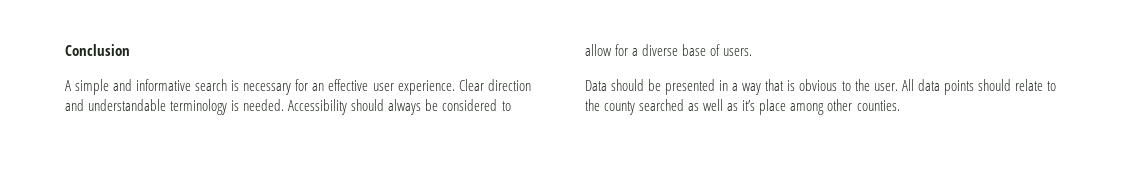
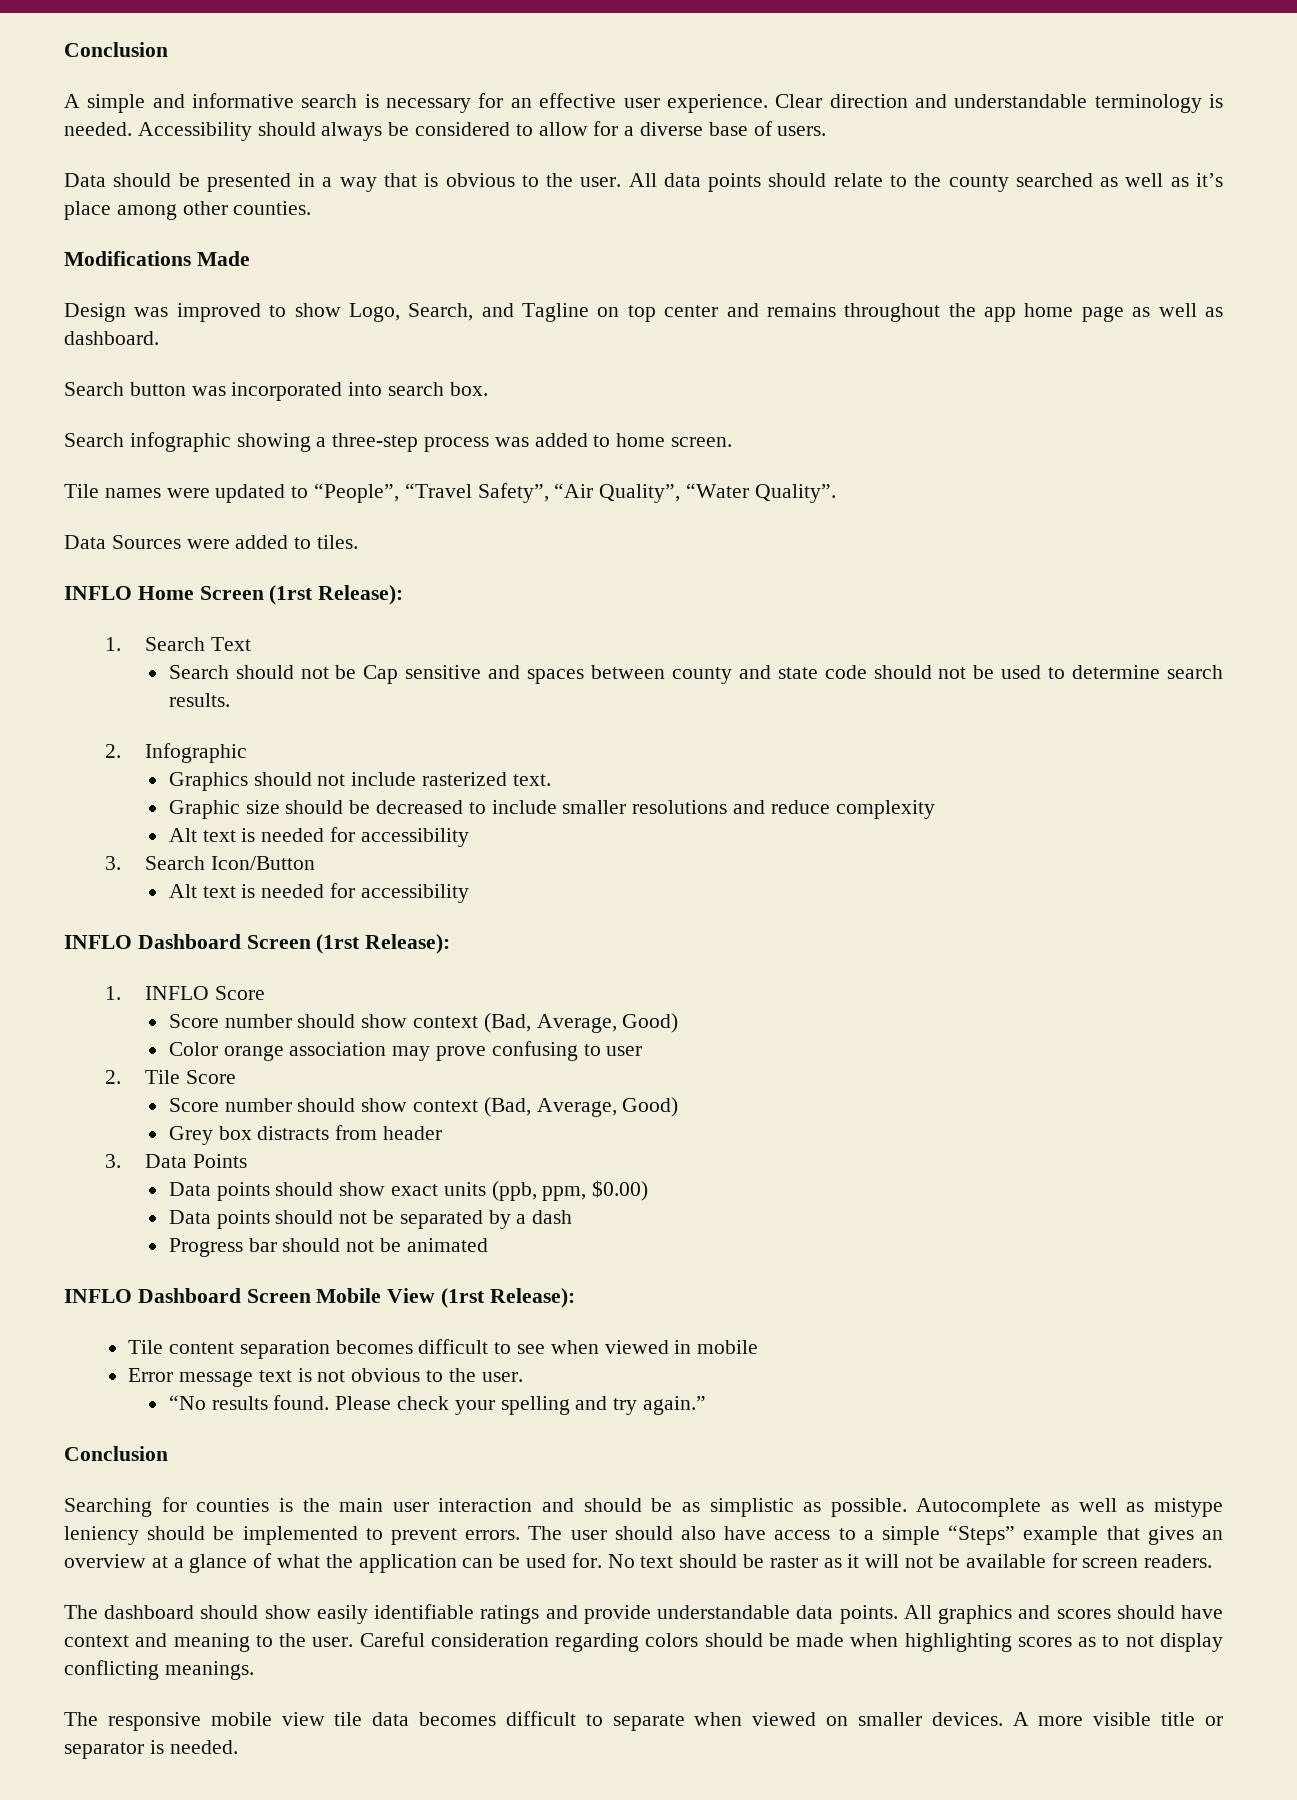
(900, 105) none -> [64,251,250,266] [64,303,1223,322] [64,331,159,345] [64,382,488,401] [64,432,733,452] [64,483,836,503] [64,535,359,549] [64,585,404,605] [104,637,251,651] [168,665,1223,684] [168,693,230,707] [104,743,248,763] [168,772,551,791] [168,800,935,819] [168,827,469,847] [104,856,315,870] [168,883,469,903] [64,934,451,954] [104,986,265,1000] [168,1013,679,1033] [168,1041,643,1061] [104,1070,236,1084] [168,1097,679,1117] [168,1125,442,1145] [104,1154,247,1168] [168,1180,649,1201] [168,1210,573,1229] [168,1238,488,1257] [64,1288,575,1308] [128,1339,759,1359] [128,1368,523,1387] [168,1395,707,1415] [64,1446,168,1461] [64,1497,1223,1517] [64,1525,1224,1545] [64,1553,1213,1573] [64,1604,1224,1624] [64,1632,1224,1652] [64,1660,254,1680] [64,1711,1224,1731] [64,1740,238,1759] // Modifications Made // Design was improved to show Logo, Search, and Tagline on top center and remains throughout the app home page as well as dashboard. // Search button was incorporated into search box. // Search infographic showing a three-step process was added to home screen. // Tile names were updated to “People”, “Travel Safety”, “Air Quality”, “Water Quality”. // Data Sources were added to tiles. // INFLO Home Screen (1rst Release): // 1. Search Text // Search should not be Cap sensitive and spaces between county and state code should not be used to determine search results. // 2. Infographic // Graphics should not include rasterized text. // Graphic size should be decreased to include smaller resolutions and reduce complexity // Alt text is needed for accessibility // 3. Search Icon/Button // Alt text is needed for accessibility // INFLO Dashboard Screen (1rst Release): // 1. INFLO Score // Score number should show context (Bad, Average, Good) // Color orange association may prove confusing to user // 2. Tile Score // Score number should show context (Bad, Average, Good) // Grey box distracts from header // 3. Data Points // Data points should show exact units (ppb, ppm, $0.00) // Data points should not be separated by a dash // Progress bar should not be animated // INFLO Dashboard Screen Mobile View (1rst Release): // Tile content separation becomes difficult to see when viewed in mobile // Error message text is not obvious to the user. // “No results found. Please check your spelling and try again.” // Conclusion // Searching for counties is the main user interaction and should be as simplistic as possible. Autocomplete as well as mistype leniency should be implemented to prevent errors. The user should also have access to a simple “Steps” example that gives an overview at a glance of what the application can be used for. No text should be raster as it will not be available for screen readers. // The dashboard should show easily identifiable ratings and provide understandable data points. All graphics and scores should have context and meaning to the user. Careful consideration regarding colors should be made when highlighting scores as to not display conflicting meanings. // The responsive mobile view tile data becomes difficult to separate when viewed on smaller devices. A more visible title or separator is needed.

